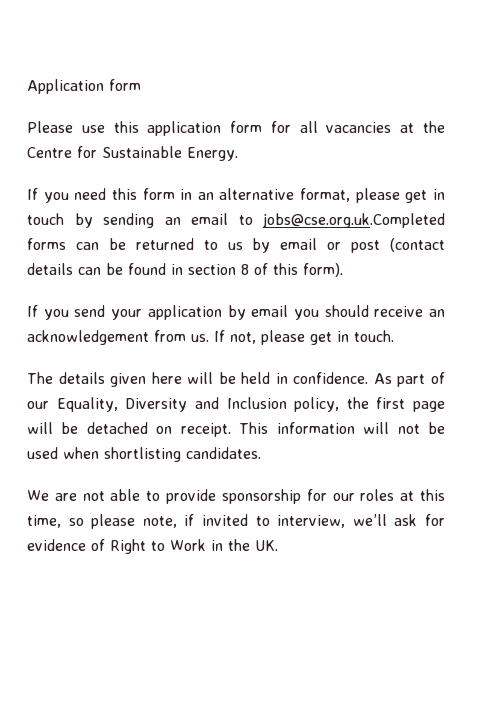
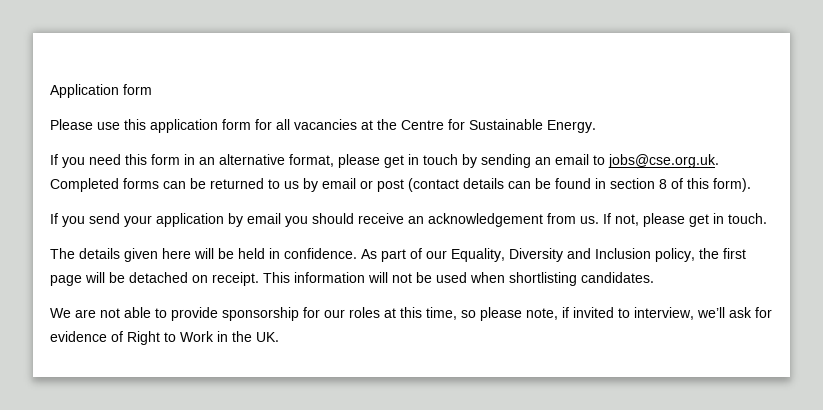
[262,213,445,228] jobs@cse.org.uk.Completed -> [608,154,719,168] [50,178,119,192] jobs@cse.org.uk. Completed

